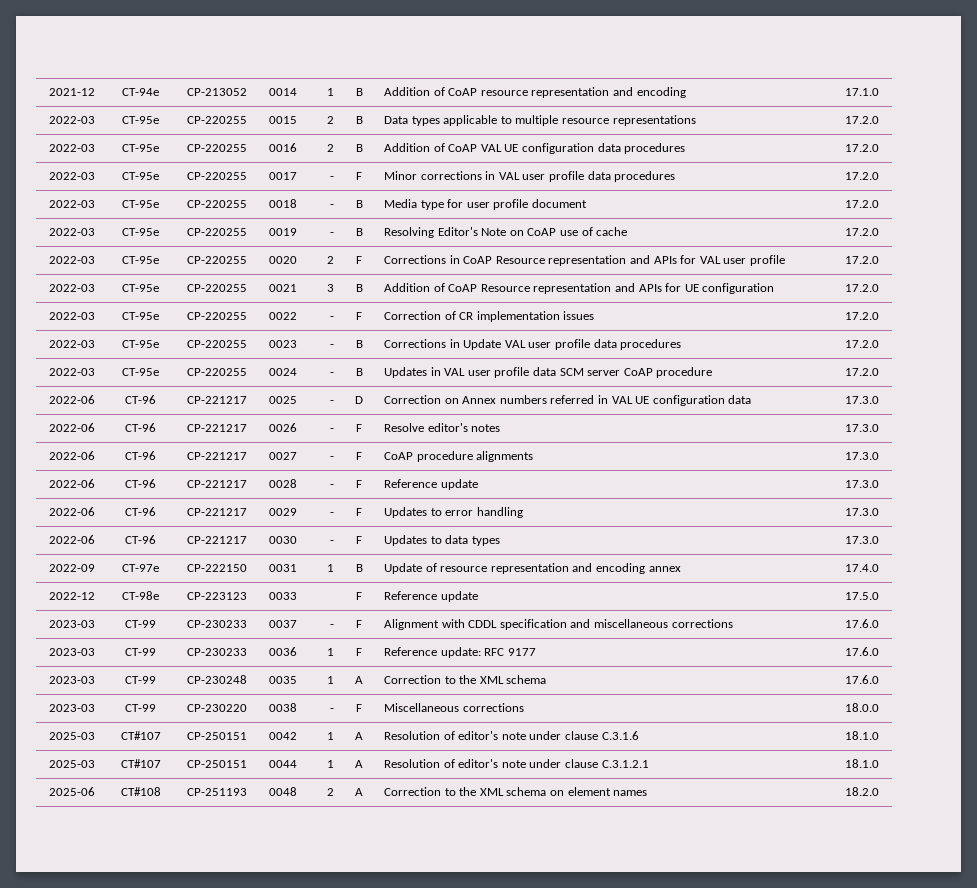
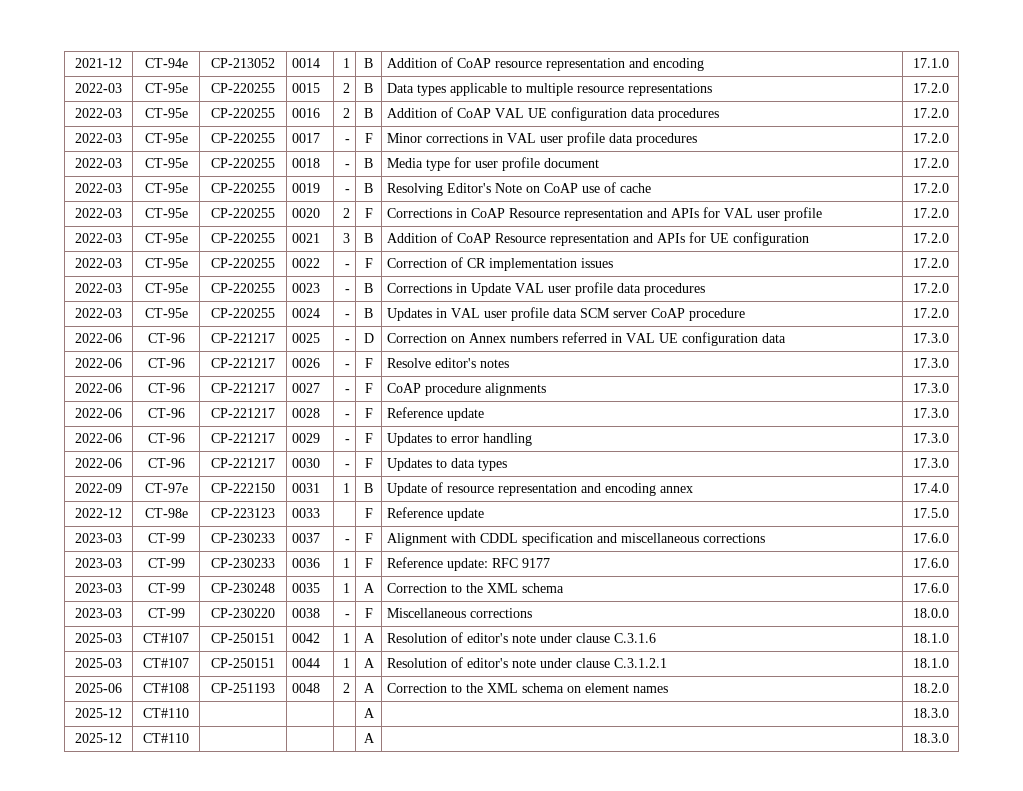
(879, 791) none -> [75,708,122,718] [143,708,189,718] [363,708,375,718] [912,708,949,718] [75,733,122,743] [143,733,189,743] [363,733,375,743] [912,733,949,743] // 2025-12 | CT#110 | | | | A | | 18.3.0 // 2025-12 | CT#110 | | | | A | | 18.3.0

